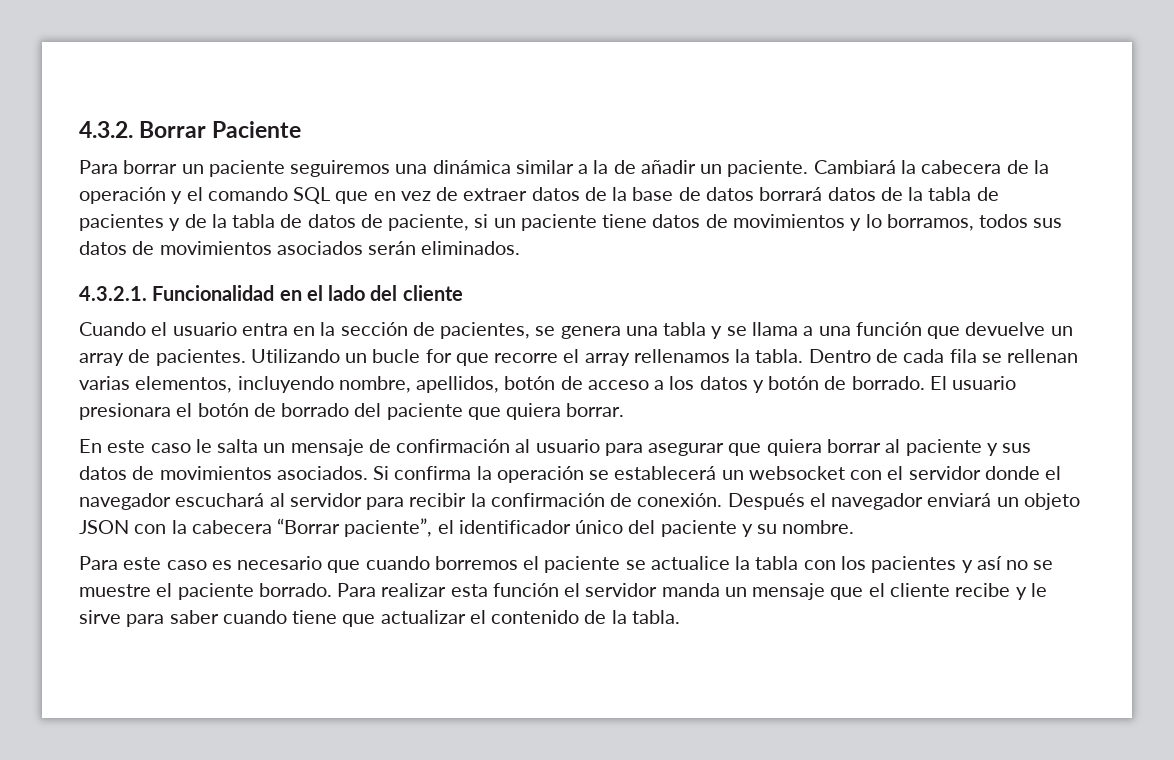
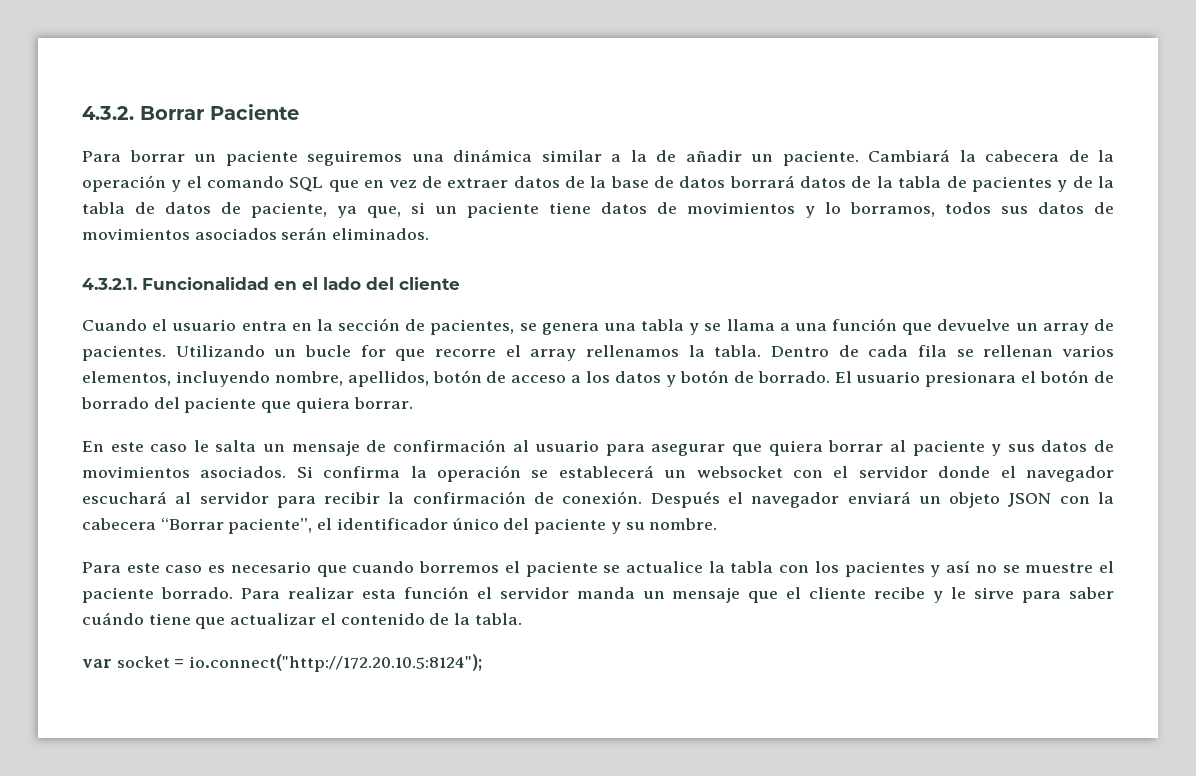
(470, 222) none -> [337,206,401,218] ya que,
[79,376,130,390] varias -> [1061,345,1114,357] varios
[222,610,287,624] cuando -> [82,612,144,625] cuándo
(680, 617) none -> [82,654,483,672] // var socket = io.connect("http://172.20.10.5:8124");

